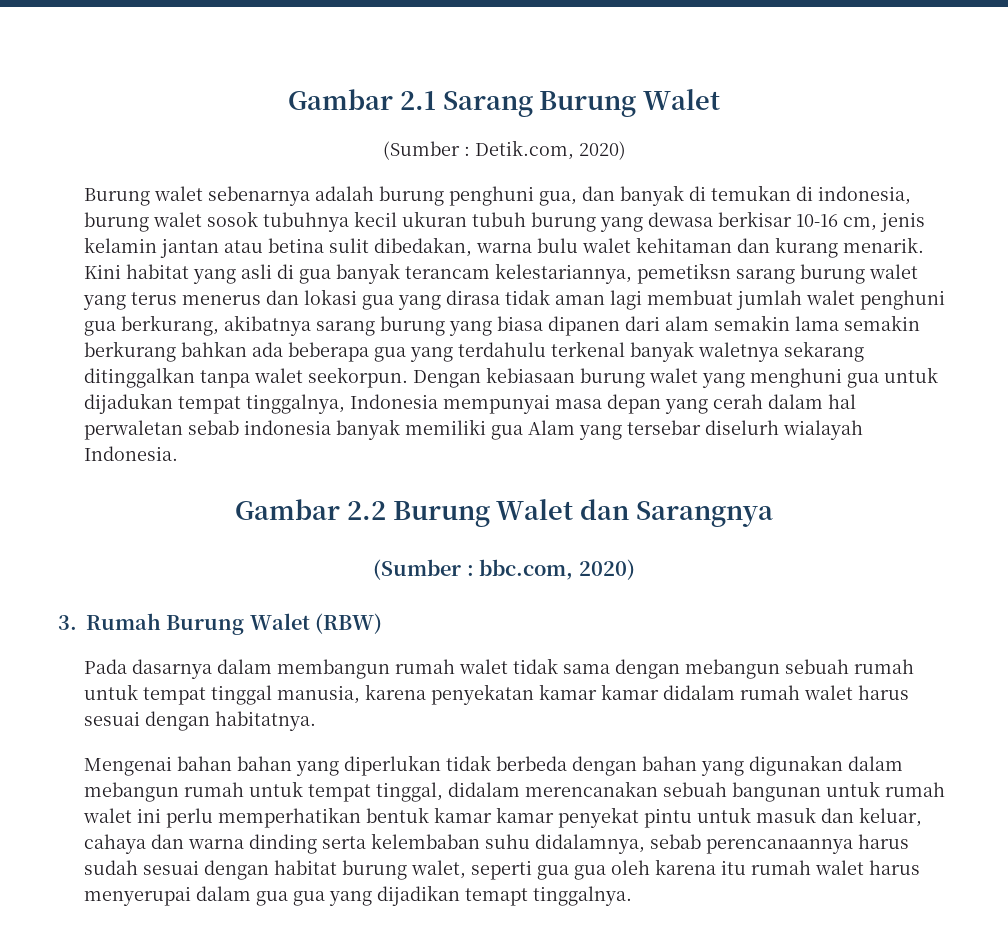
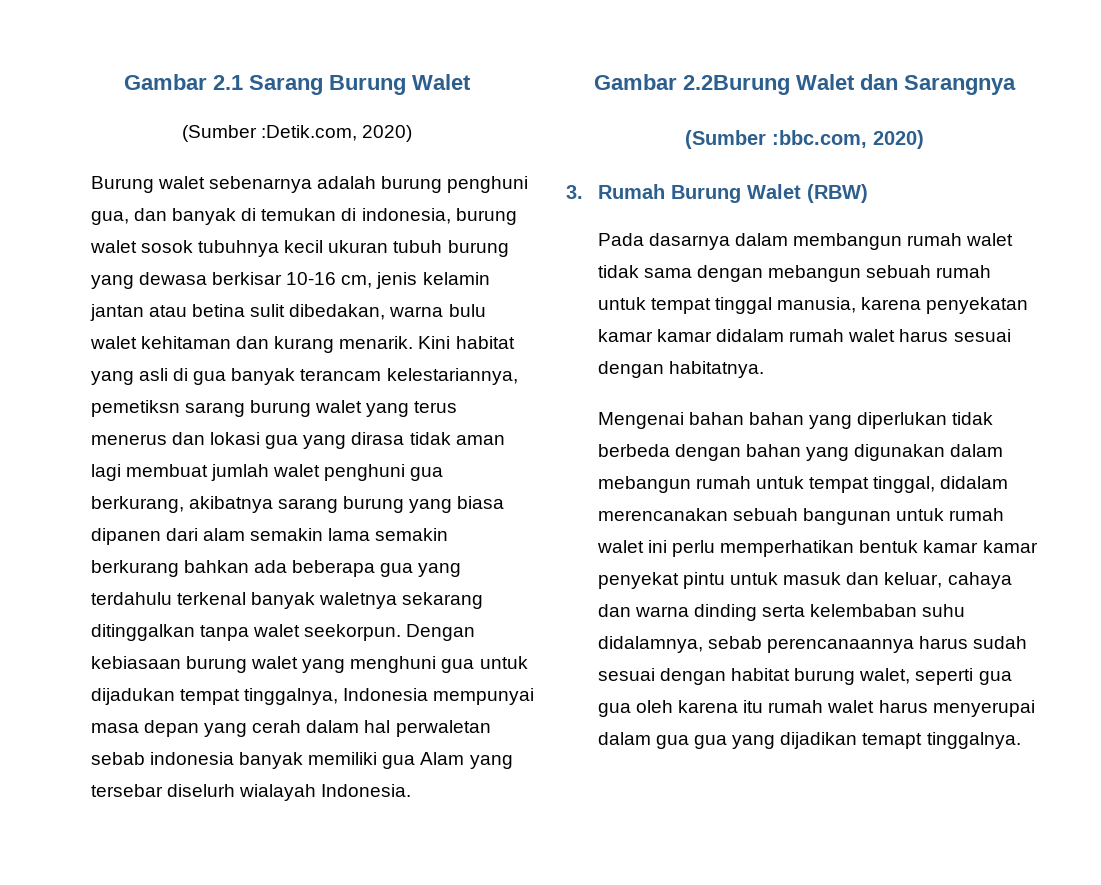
[463,140,574,160] : Detik.com, -> [261,125,357,141] :Detik.com,
[346,501,490,527] 2.2 Burung -> [682,75,790,95] 2.2Burung
[466,559,574,580] : bbc.com, -> [771,130,867,148] :bbc.com,

